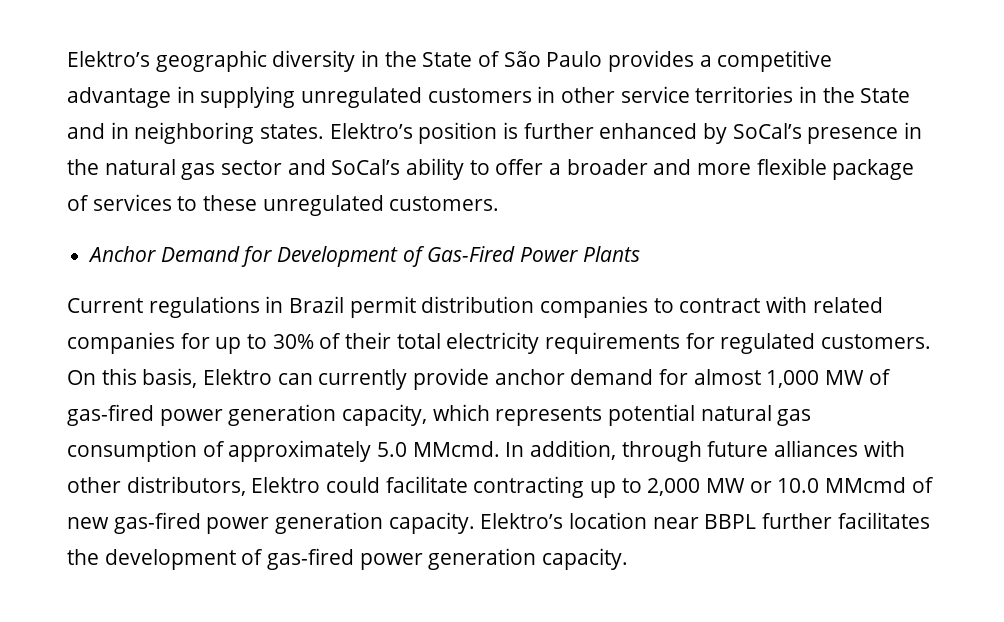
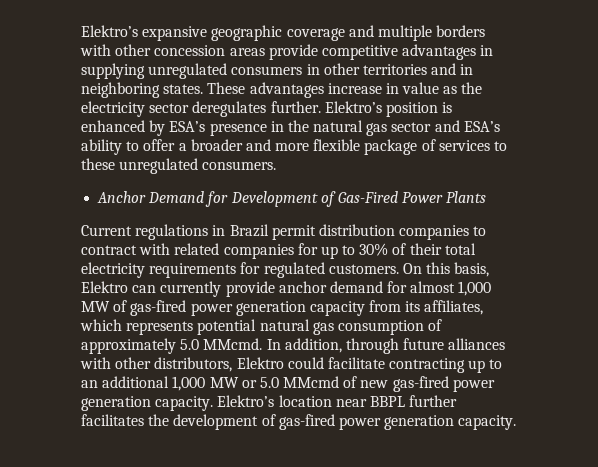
[67,50,833,72] [67,87,171,108] Elektro’s geographic diversity in the State of São Paulo provides a competitive advantage -> [81,25,486,41] [80,44,477,60] Elektro’s expansive geographic coverage and multiple borders with other concession areas provide competitive advantages
[427,88,532,103] customers -> [231,66,303,75] consumers
[620,86,911,103] [67,122,325,144] service territories in the State and in neighboring states. -> [362,63,474,75] [81,82,483,98] [81,101,321,117] territories and in neighboring states. These advantages increase in value as the electricity sector deregulates further.
[523,123,594,139] further -> (453, 107) none
[732,123,802,139] SoCal’s -> [169,121,206,132] ESA’s
[331,159,401,175] SoCal’s -> [463,121,500,132] ESA’s
[389,196,500,211] customers. -> [202,161,277,170] consumers.
[342,404,428,426] capacity, -> [309,300,484,316] capacity from its affiliates,
[647,478,701,496] 2,000 -> [81,376,206,391] an additional 1,000
[777,478,820,493] 10.0 -> [259,377,279,388] 5.0

